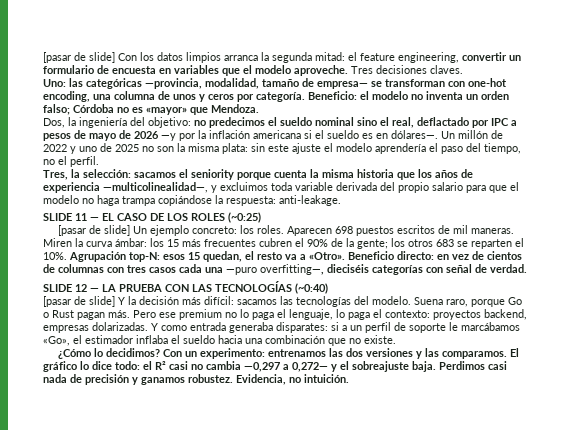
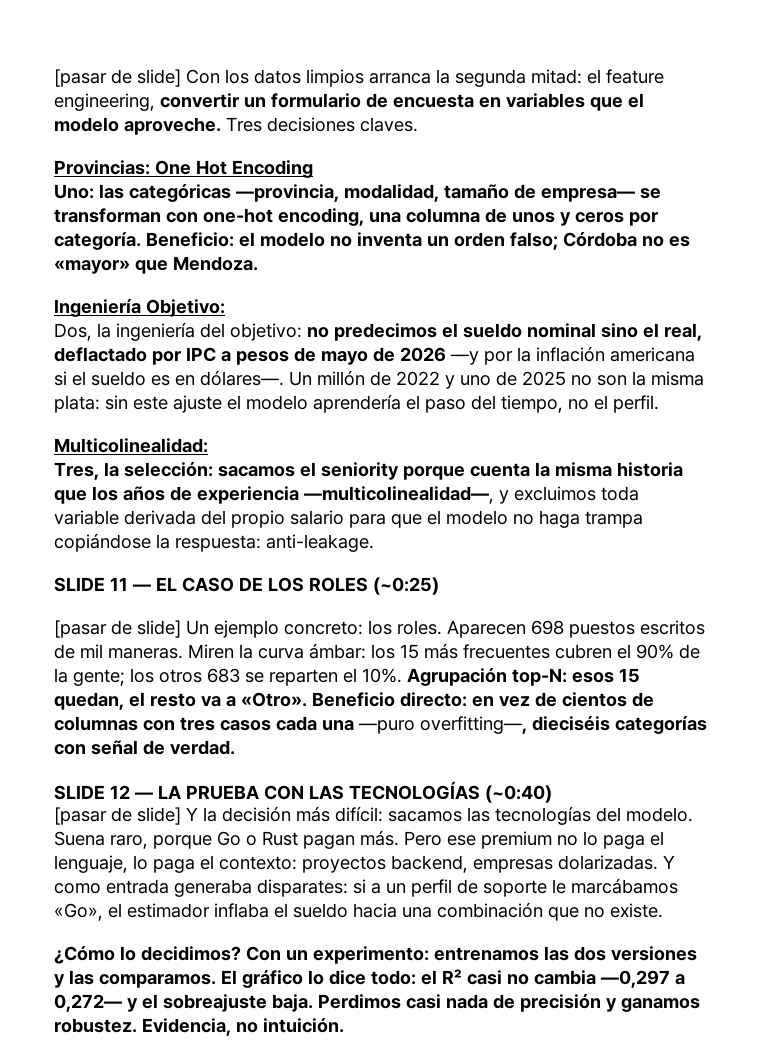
(463, 69) none -> [54,160,313,178] // Provincias: One Hot Encoding
(259, 108) none -> [54,299,225,317] // Ingeniería Objetivo:
(99, 161) none -> [54,438,208,453] // Multicolinealidad:

